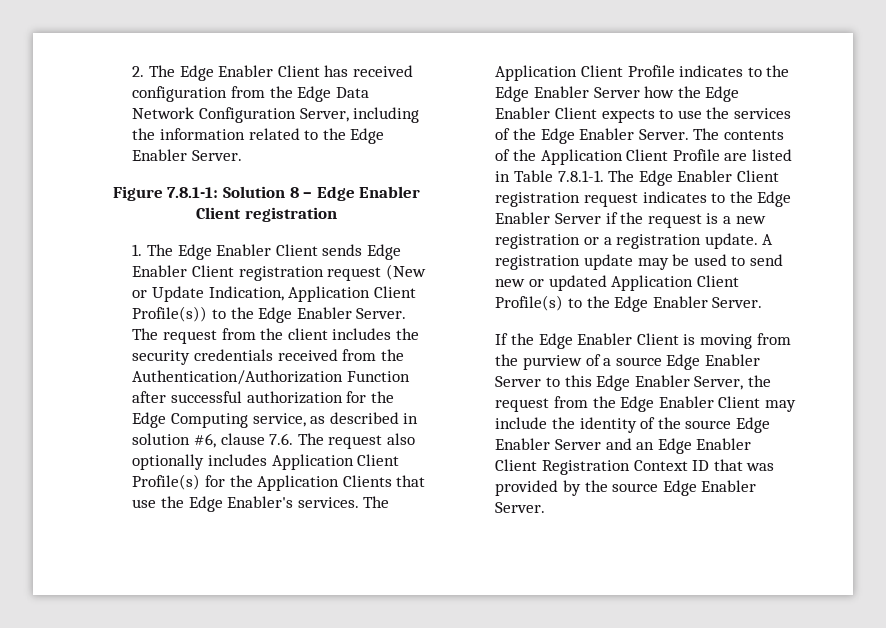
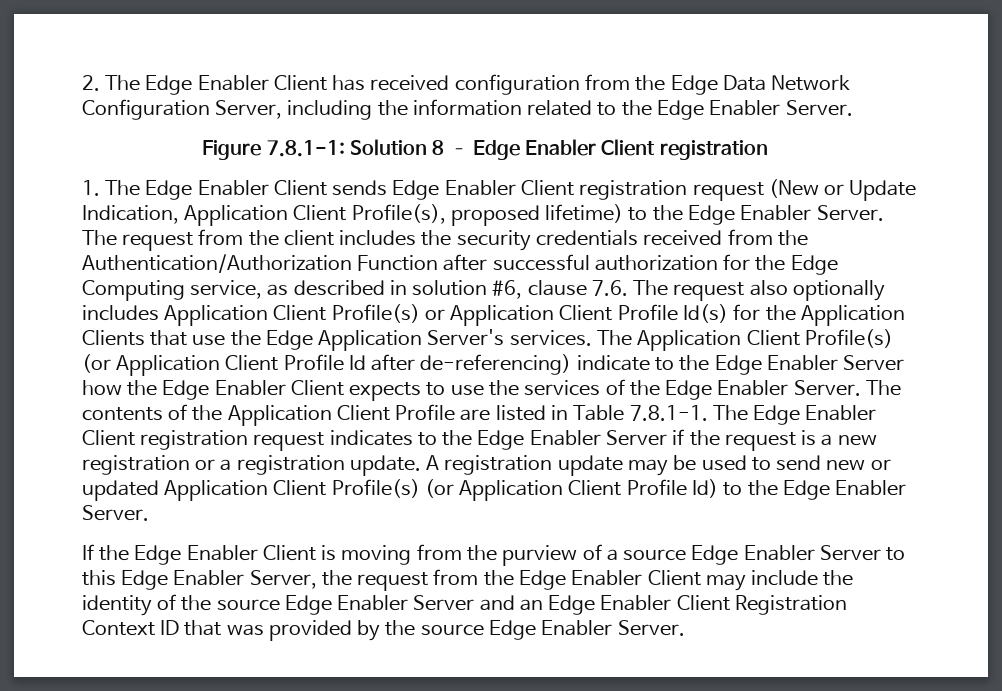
[132,306,208,322] Profile(s)) -> [351,204,624,226] Profile(s), proposed lifetime)
(201, 482) none -> [424,304,728,326] or Application Client Profile Id(s)
[227,496,294,508] Enabler's -> [318,329,505,351] Application Server's
[627,65,744,77] Profile indicates -> [804,329,893,348] [81,354,650,376] Profile(s) (or Application Client Profile Id after de-referencing) indicate
(564, 303) none -> [424,479,718,501] (or Application Client Profile Id)

